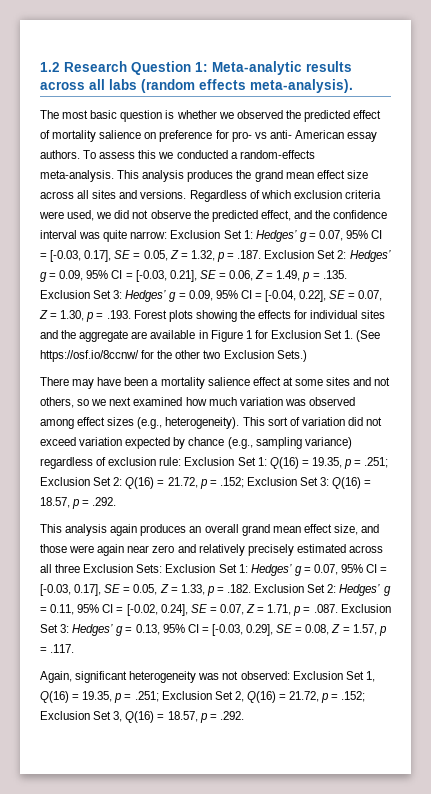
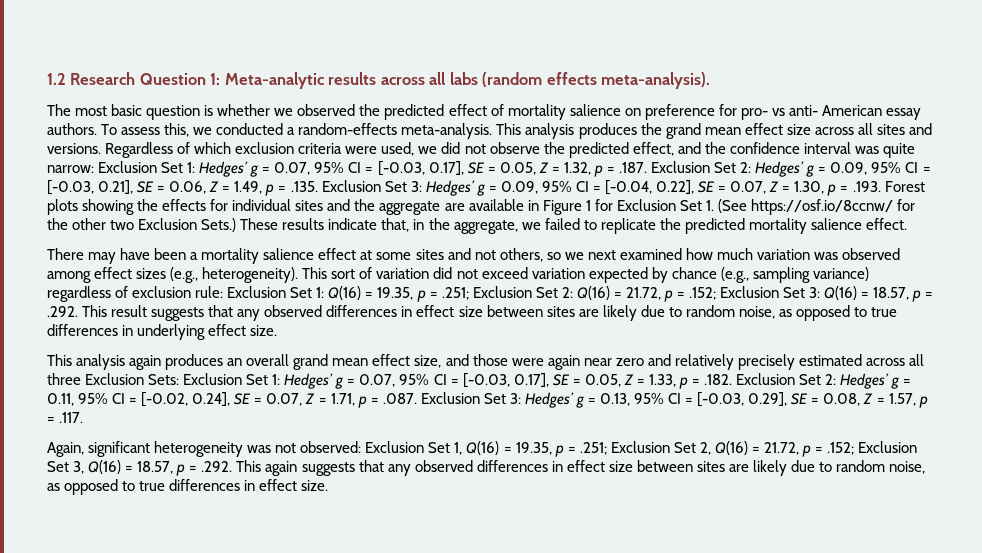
[138,150,157,159] this -> [164,123,190,137] this,
(307, 356) none -> [240,218,907,234] These results indicate that, in the aggregate, we failed to replicate the predicted mortality salience effect.
(117, 501) none -> [82,305,898,321] [47,324,278,340] This result suggests that any observed differences in effect size between sites are likely due to random noise, as opposed to true differences in underlying effect size.
(244, 715) none -> [236,460,926,476] [47,479,329,495] This again suggests that any observed differences in effect size between sites are likely due to random noise, as opposed to true differences in effect size.

